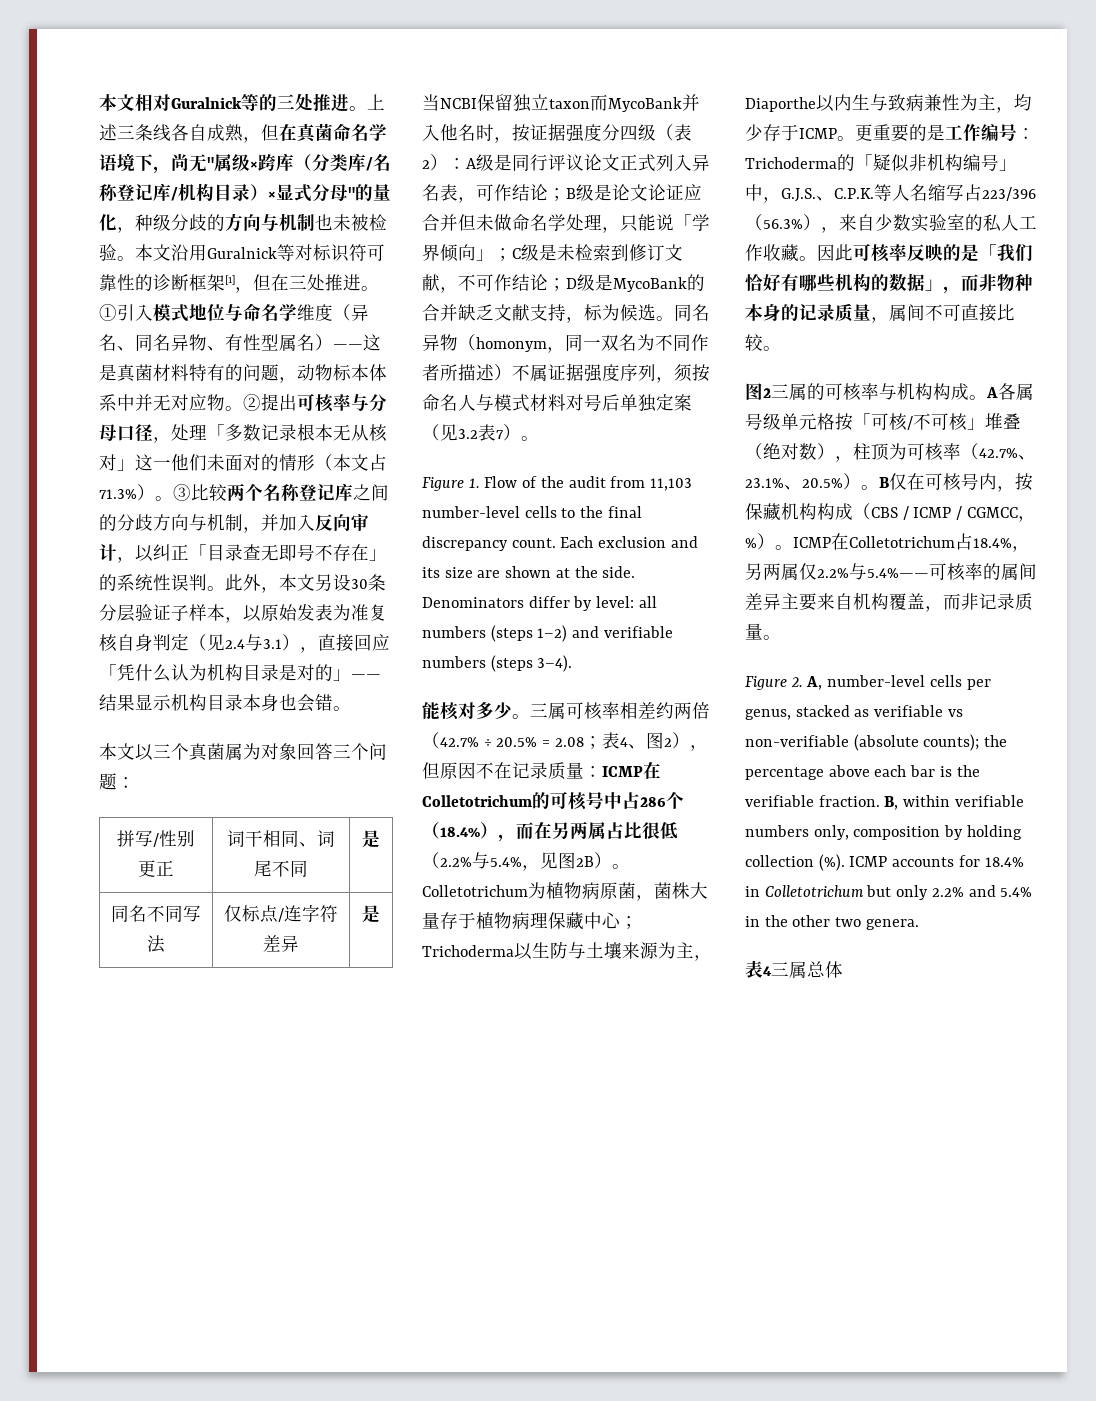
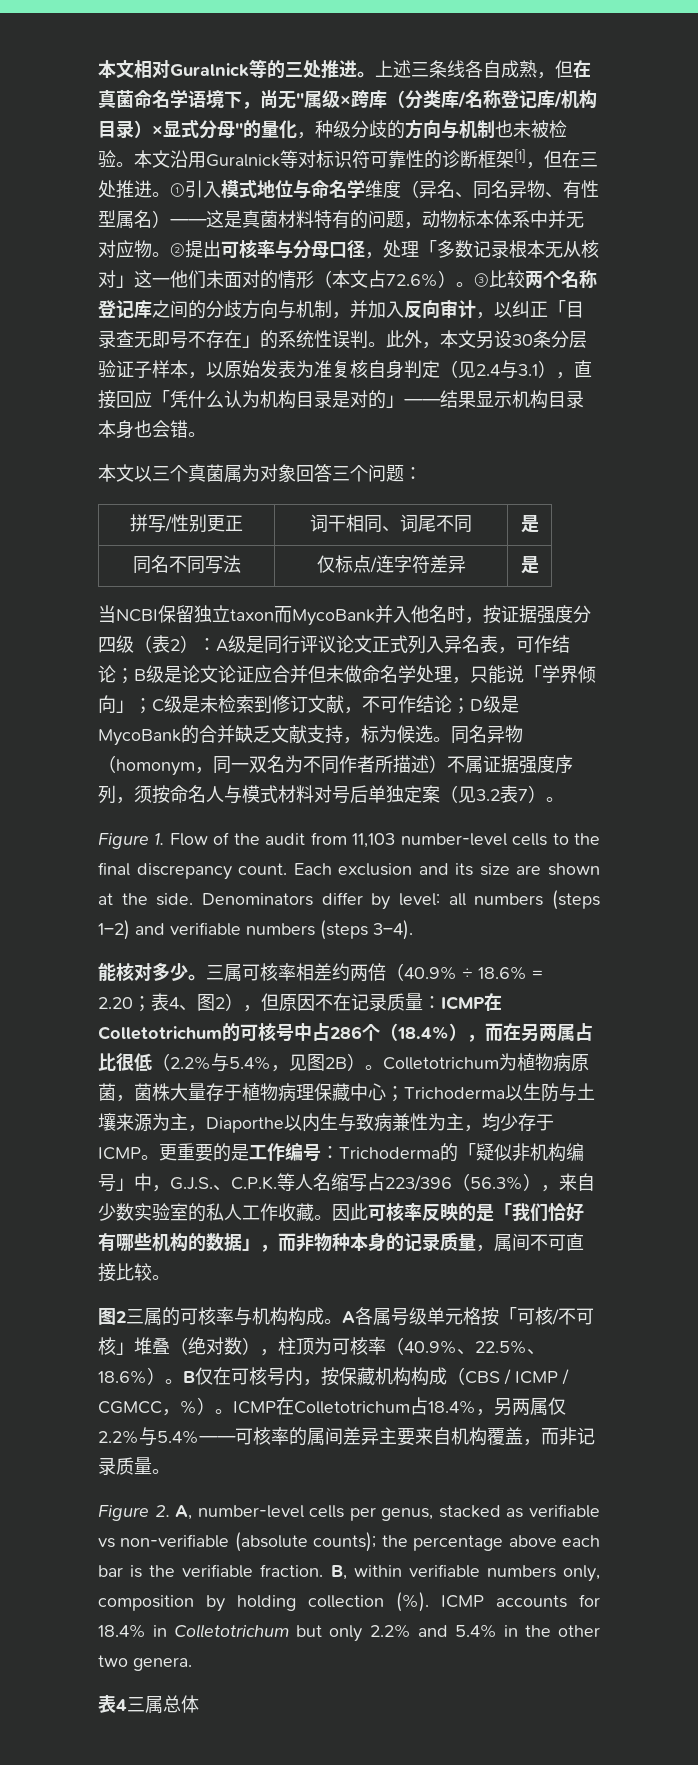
[99,489,137,499] 71.3% -> [386,273,438,287] 72.6%
[440,737,584,747] 42.7% ÷ 20.5% = 2.08 -> [404,966,543,980] [98,997,133,1009] 40.9% ÷ 18.6% = 2.20
[979,448,1036,460] [745,478,843,490] 42.7%、23.1%、20.5% -> [404,1340,545,1355] [98,1370,147,1384] 40.9%、22.5%、18.6%

